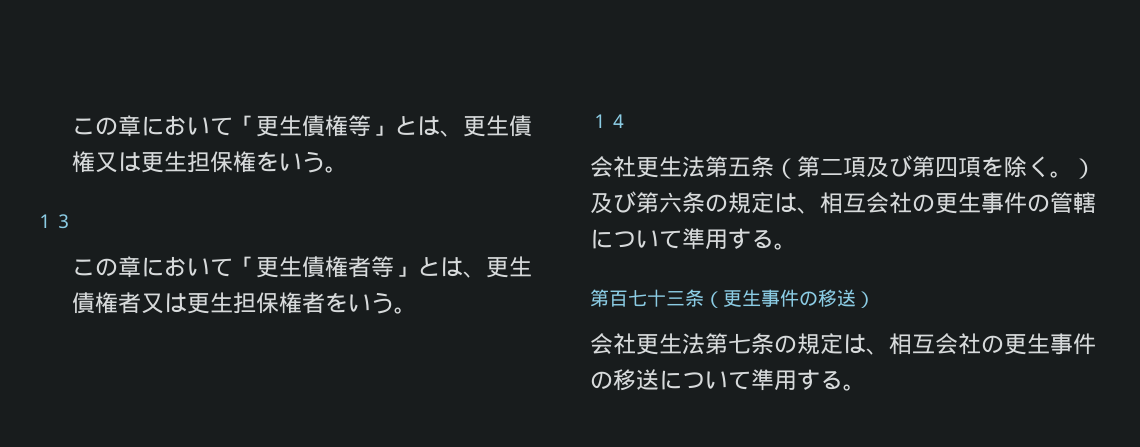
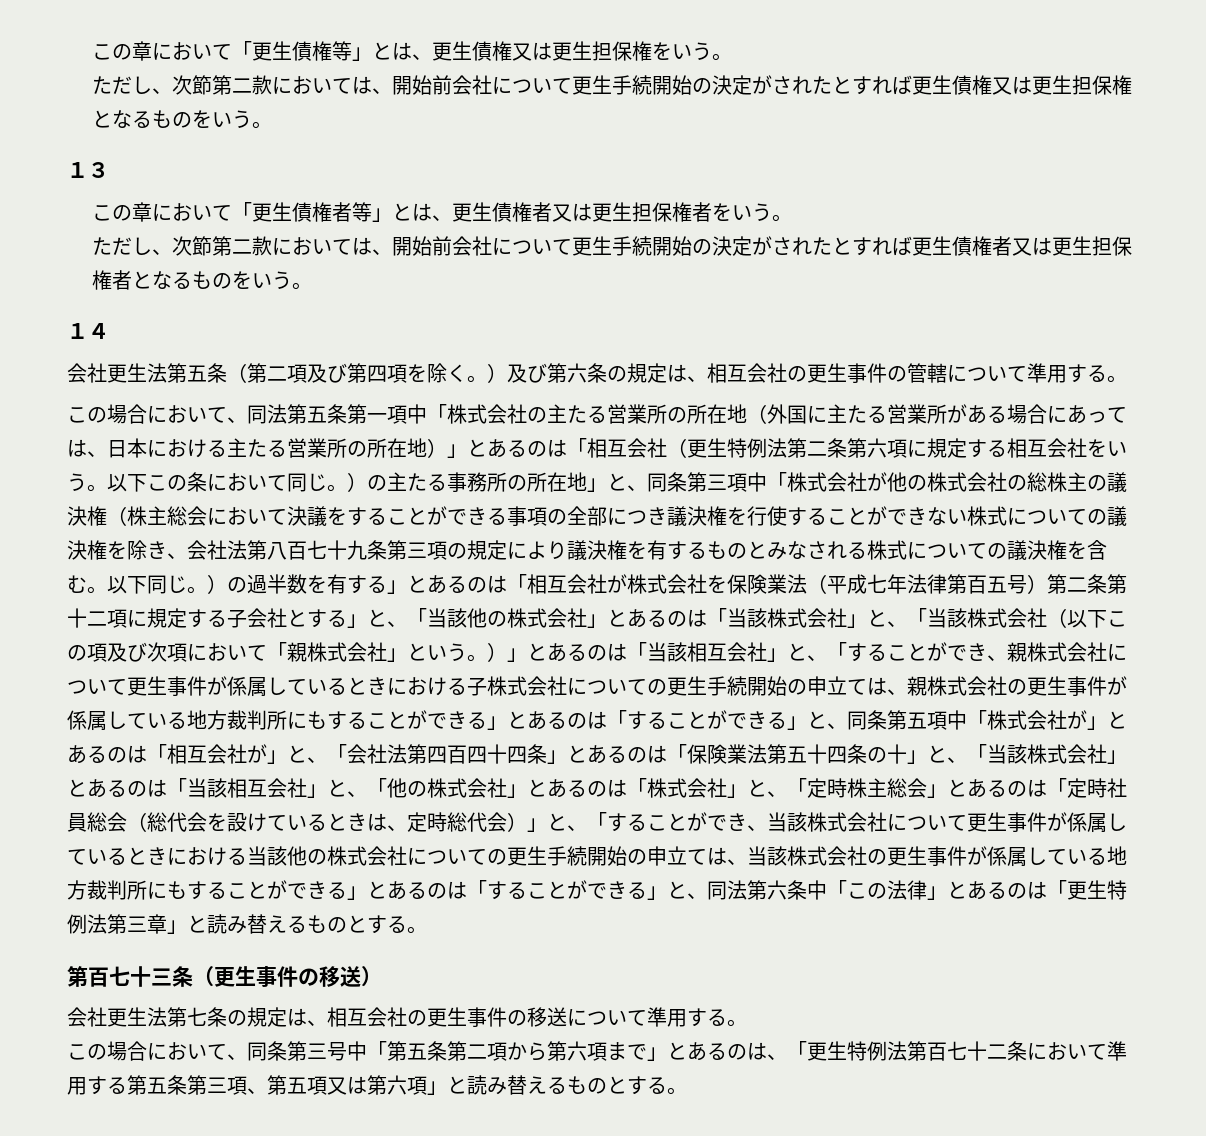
(348, 169) none -> [91,75,1132,95] [91,110,272,129] // ただし、次節第二款においては、開始前会社について更生手続開始の決定がされたとすれば更生債権又は更生担保権となるものをいう。
(417, 310) none -> [91,236,1132,256] [91,270,312,290] // ただし、次節第二款においては、開始前会社について更生手続開始の決定がされたとすれば更生債権者又は更生担保権者となるものをいう。
(797, 246) none -> [67,404,1127,424] [67,438,1127,458] [67,472,1127,492] [67,506,1127,526] [67,540,1107,560] [67,574,1127,594] [67,608,1127,628] [67,642,1127,662] [67,676,1127,697] [67,710,1127,731] [67,744,1127,764] [67,778,1127,798] [67,812,1127,833] [67,846,1127,867] [67,880,1127,900] [67,914,427,934] // この場合において、同法第五条第一項中「株式会社の主たる営業所の所在地（外国に主たる営業所がある場合にあっては、日本における主たる営業所の所在地）」とあるのは「相互会社（更生特例法第二条第六項に規定する相互会社をいう。以下この条において同じ。）の主たる事務所の所在地」と、同条第三項中「株式会社が他の株式会社の総株主の議決権（株主総会において決議をすることができる事項の全部につき議決権を行使することができない株式についての議決権を除き、会社法第八百七十九条第三項の規定により議決権を有するものとみなされる株式についての議決権を含む。以下同じ。）の過半数を有する」とあるのは「相互会社が株式会社を保険業法（平成七年法律第百五号）第二条第十二項に規定する子会社とする」と、「当該他の株式会社」とあるのは「当該株式会社」と、「当該株式会社（以下この項及び次項において「親株式会社」という。）」とあるのは「当該相互会社」と、「することができ、親株式会社について更生事件が係属しているときにおける子株式会社についての更生手続開始の申立ては、親株式会社の更生事件が係属している地方裁判所にもすることができる」とあるのは「することができる」と、同条第五項中「株式会社が」とあるのは「相互会社が」と、「会社法第四百四十四条」とあるのは「保険業法第五十四条の十」と、「当該株式会社」とあるのは「当該相互会社」と、「他の株式会社」とあるのは「株式会社」と、「定時株主総会」とあるのは「定時社員総会（総代会を設けているときは、定時総代会）」と、「することができ、当該株式会社について更生事件が係属しているときにおける当該他の株式会社についての更生手続開始の申立ては、当該株式会社の更生事件が係属している地方裁判所にもすることができる」とあるのは「することができる」と、同法第六条中「この法律」とあるのは「更生特例法第三章」と読み替えるものとする。
(866, 387) none -> [67,1041,1127,1061] [67,1075,687,1095] // この場合において、同条第三号中「第五条第二項から第六項まで」とあるのは、「更生特例法第百七十二条において準用する第五条第三項、第五項又は第六項」と読み替えるものとする。

